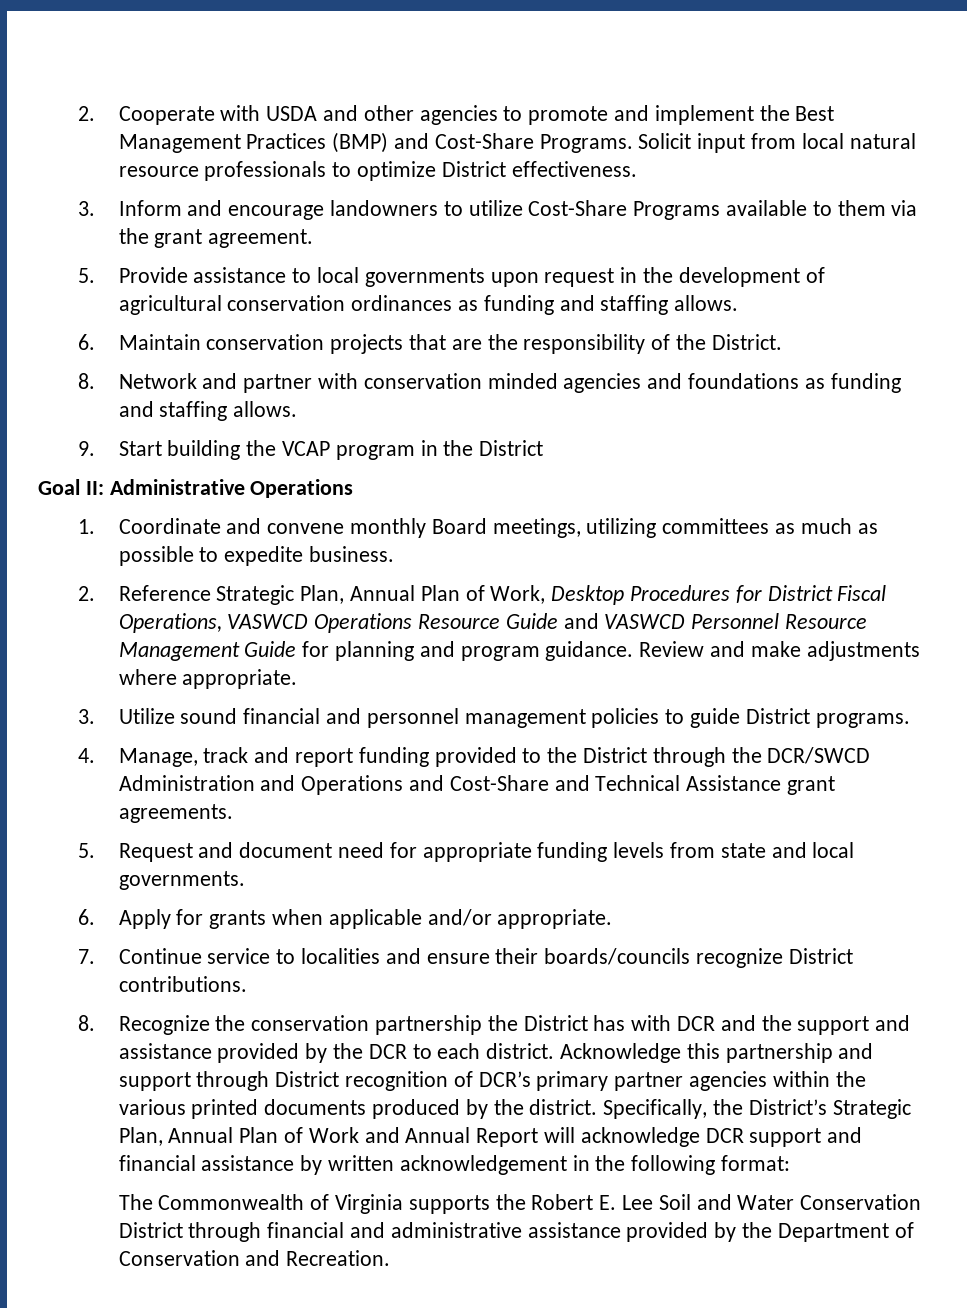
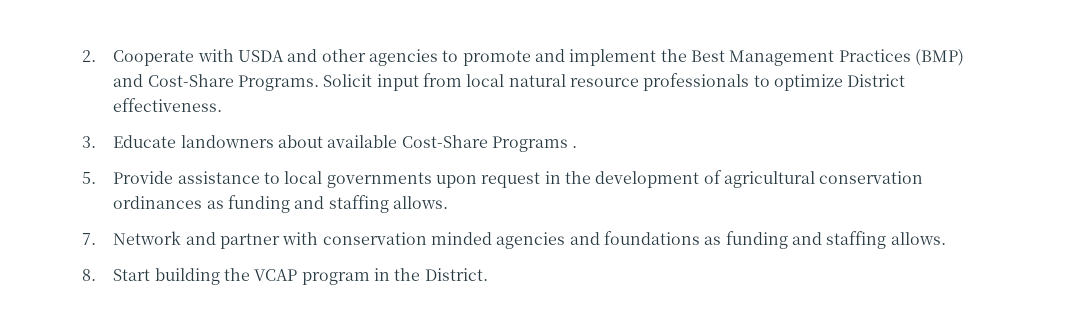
[118,200,918,220] [118,228,314,248] Inform and encourage landowners to utilize Cost-Share Programs available to them via the grant agreement. -> [113,135,578,152] Educate landowners about available Cost-Share Programs .
[78,334,782,354] [78,373,96,389] 6. Maintain conservation projects that are the responsibility of the District. // 8. -> [82,233,97,245] 7.
[78,441,96,456] 9. -> [82,269,97,281] 8.
[479,440,544,456] [38,479,354,498] [78,518,878,538] [118,546,394,566] [78,585,887,605] [118,613,867,633] [118,641,920,661] [118,669,298,689] [78,708,910,728] [78,747,871,767] [118,775,835,795] [118,804,233,823] [78,842,855,862] [118,871,245,890] [78,909,613,929] [78,948,853,968] [118,976,247,992] [78,1015,911,1035] [118,1043,874,1063] [118,1071,866,1091] [118,1099,911,1119] [118,1127,863,1147] [118,1155,790,1175] [118,1194,922,1214] [118,1222,914,1242] [118,1250,391,1266] District // Goal II: Administrative Operations // 1. Coordinate and convene monthly Board meetings, utilizing committees as much as possible to expedite business. // 2. Reference Strategic Plan, Annual Plan of Work, Desktop Procedures for District Fiscal Operations, VASWCD Operations Resource Guide and VASWCD Personnel Resource Management Guide for planning and program guidance. Review and make adjustments where appropriate. // 3. Utilize sound financial and personnel management policies to guide District programs. // 4. Manage, track and report funding provided to the District through the DCR/SWCD Administration and Operations and Cost-Share and Technical Assistance grant agreements. // 5. Request and document need for appropriate funding levels from state and local governments. // 6. Apply for grants when applicable and/or appropriate. // 7. Continue service to localities and ensure their boards/councils recognize District contributions. // 8. Recognize the conservation partnership the District has with DCR and the support and assistance provided by the DCR to each district. Acknowledge this partnership and support through District recognition of DCR’s primary partner agencies within the various printed documents produced by the district. Specifically, the District’s Strategic Plan, Annual Plan of Work and Annual Report will acknowledge DCR support and financial assistance by written acknowledgement in the following format: // The Commonwealth of Virginia supports the Robert E. Lee Soil and Water Conservation District through financial and administrative assistance provided by the Department of Conservation and Recreation. -> [424,268,488,281] District.

